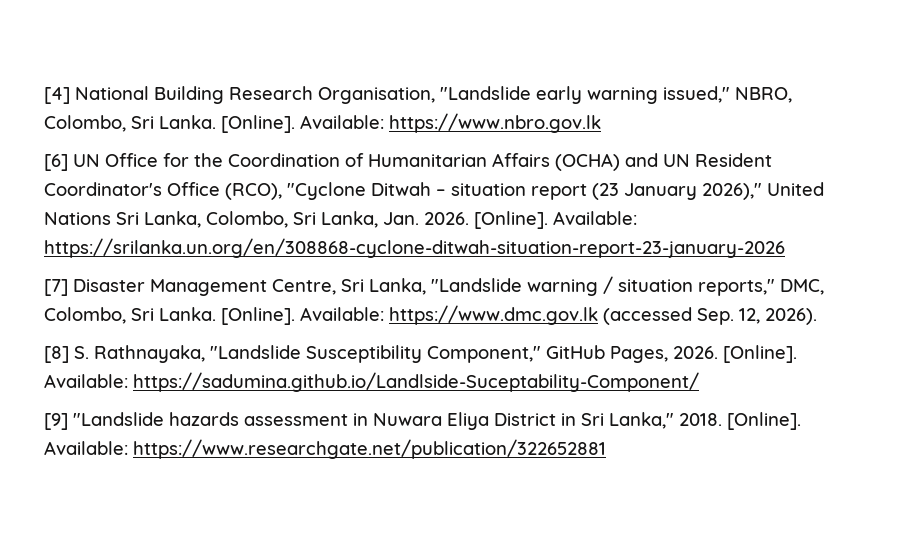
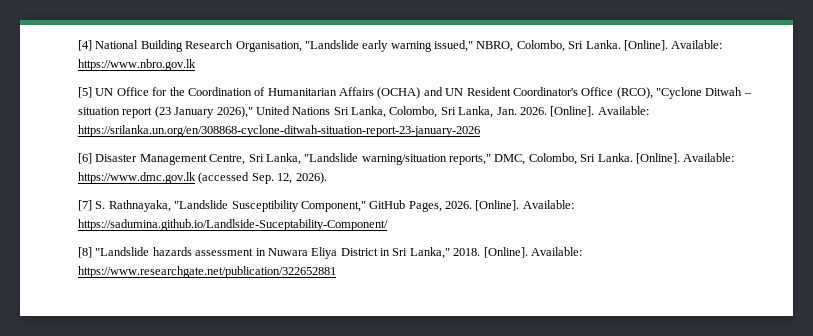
[44,154,68,171] [6] -> [78,87,92,98] [5]
[44,279,68,296] [7] -> [78,153,92,164] [6]
[527,276,693,296] warning / situation -> [361,154,447,165] warning/situation
[44,346,69,363] [8] -> [78,200,92,211] [7]
[44,413,68,430] [9] -> [78,247,92,258] [8]

